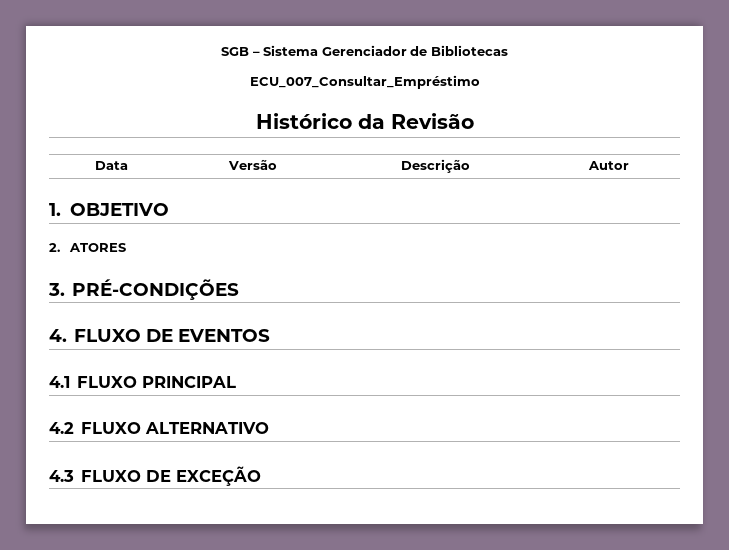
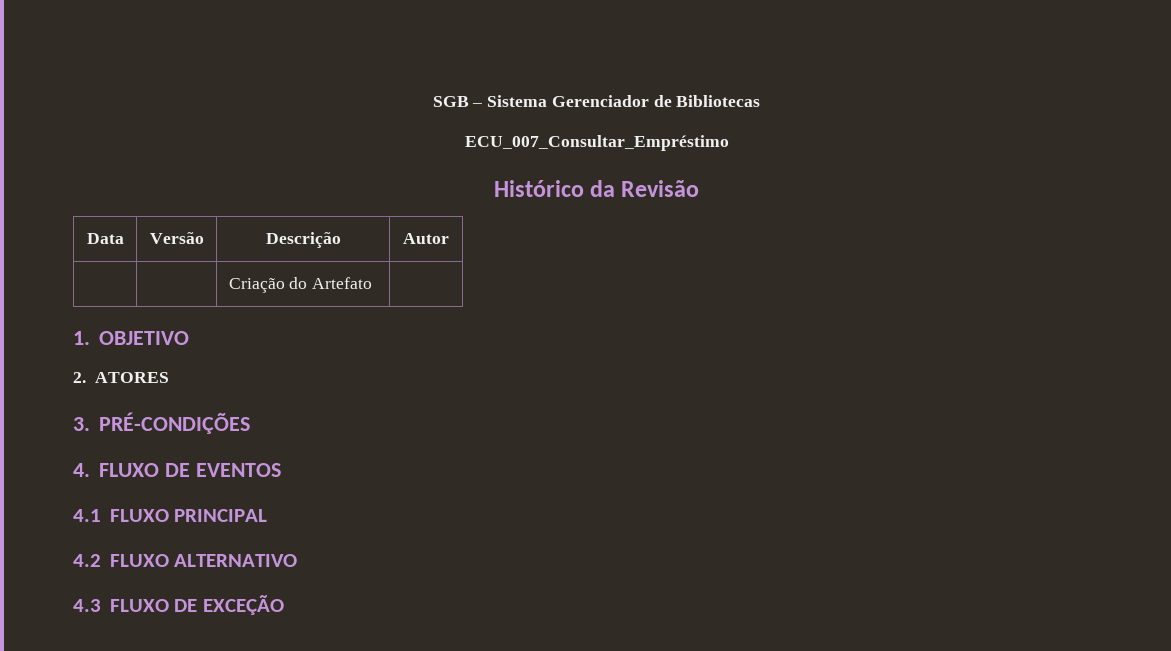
(629, 165) none -> [228,277,373,293] // | | Criação do Artefato |

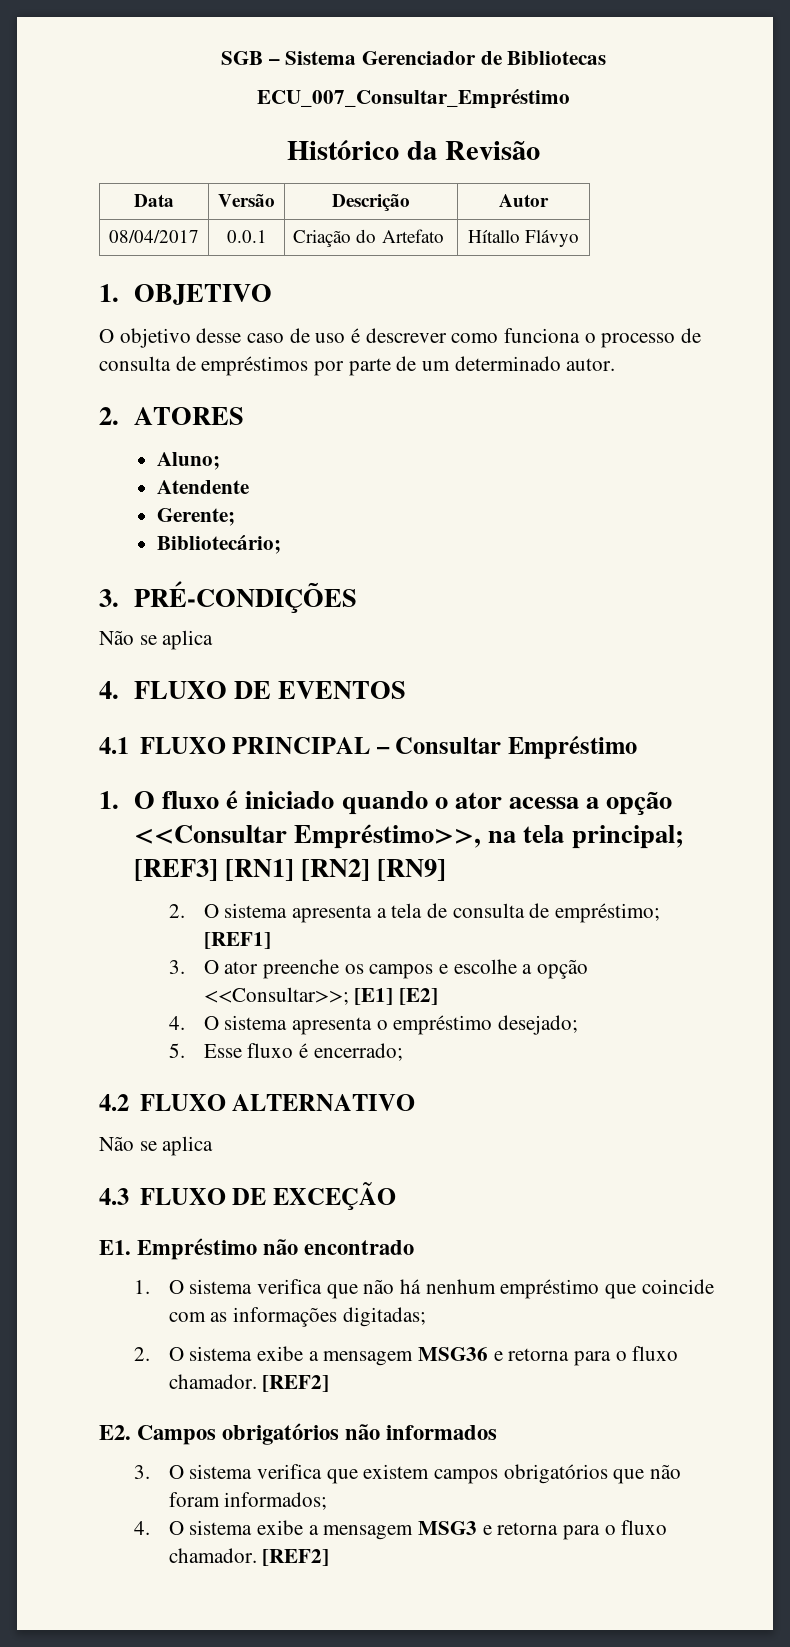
(449, 238) | -> [109,230,199,243] [226,230,267,243] 08/04/2017 | 0.0.1
(373, 283) none -> [467,230,580,247] Hítallo Flávyo
[73,372,169,383] 2. ATORES -> [99,328,702,348] [99,356,616,376] [99,407,244,425] [156,452,220,470] [156,480,249,494] [156,508,235,526] [156,534,281,554] O objetivo desse caso de uso é descrever como funciona o processo de consulta de empréstimos por parte de um determinado autor. // 2. ATORES // Aluno; // Atendente // Gerente; // Bibliotecário;
(250, 423) none -> [99,630,214,650] // Não se aplica
(268, 515) none -> [376,736,637,759] [99,790,673,815] [133,824,684,849] [133,859,447,881] [168,903,661,923] [203,932,271,949] [168,959,589,979] [203,987,439,1005] [168,1015,579,1035] [168,1043,403,1061] – Consultar Empréstimo // 1. O fluxo é iniciado quando o ator acessa a opção <<Consultar Empréstimo>>, na tela principal; [REF3] [RN1] [RN2] [RN9] // 2. O sistema apresenta a tela de consulta de empréstimo; [REF1] // 3. O ator preenche os campos e escolhe a opção <<Consultar>>; [E1] [E2] // 4. O sistema apresenta o empréstimo desejado; // 5. Esse fluxo é encerrado;
(298, 560) none -> [99,1136,214,1156] // Não se aplica
(284, 605) none -> [99,1238,415,1260] [133,1279,714,1299] [168,1307,426,1327] [133,1346,679,1366] [168,1374,330,1392] [99,1423,498,1445] [133,1464,682,1484] [168,1492,328,1510] [133,1520,668,1540] [168,1548,330,1566] // E1. Empréstimo não encontrado // 1. O sistema verifica que não há nenhum empréstimo que coincide com as informações digitadas; // 2. O sistema exibe a mensagem MSG36 e retorna para o fluxo chamador. [REF2] // E2. Campos obrigatórios não informados // 3. O sistema verifica que existem campos obrigatórios que não foram informados; // 4. O sistema exibe a mensagem MSG3 e retorna para o fluxo chamador. [REF2]

